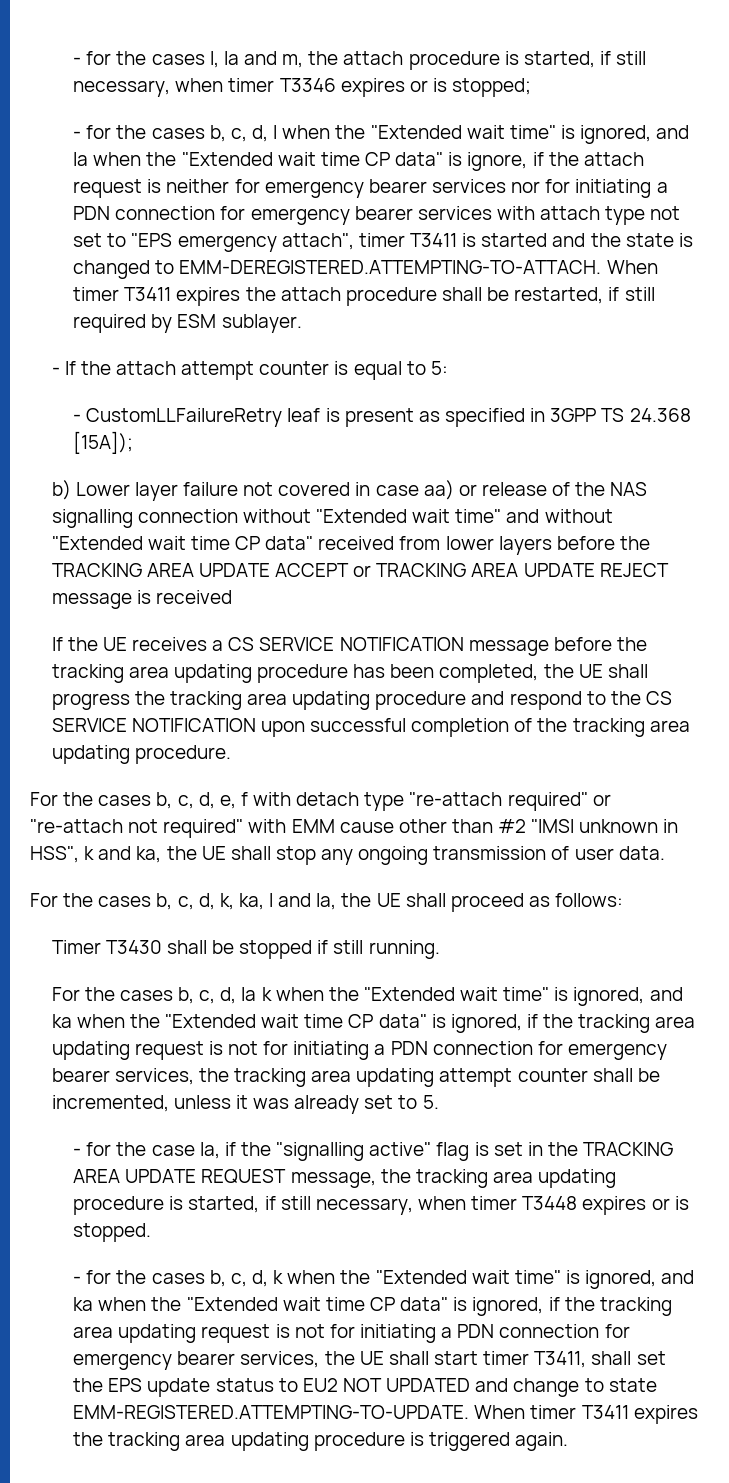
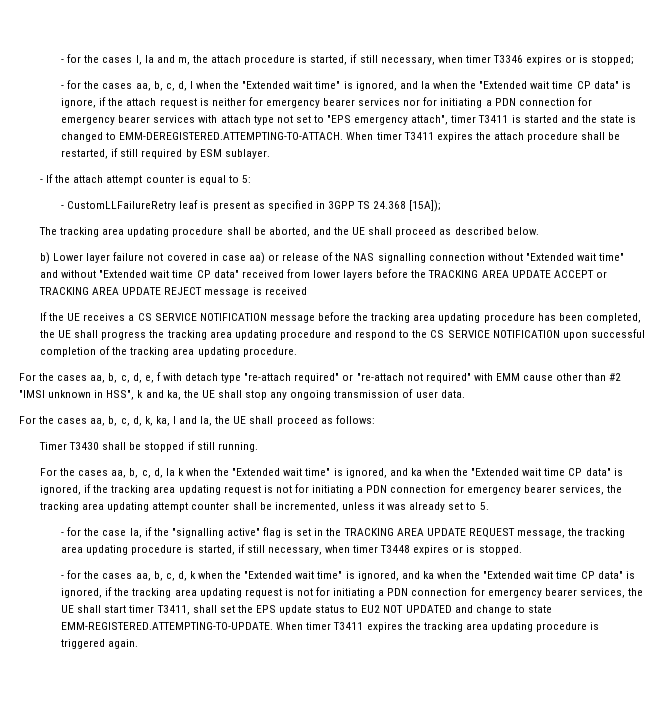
(205, 133) none -> [135,83,151,91] aa,
(134, 442) none -> [39,227,539,237] // The tracking area updating procedure shall be aborted, and the UE shall proceed as described below.
(152, 800) none -> [90,375,106,383] aa,
(152, 901) none -> [90,418,106,426] aa,
(173, 995) none -> [111,470,127,478] aa,
(205, 1278) none -> [135,573,151,581] aa,

